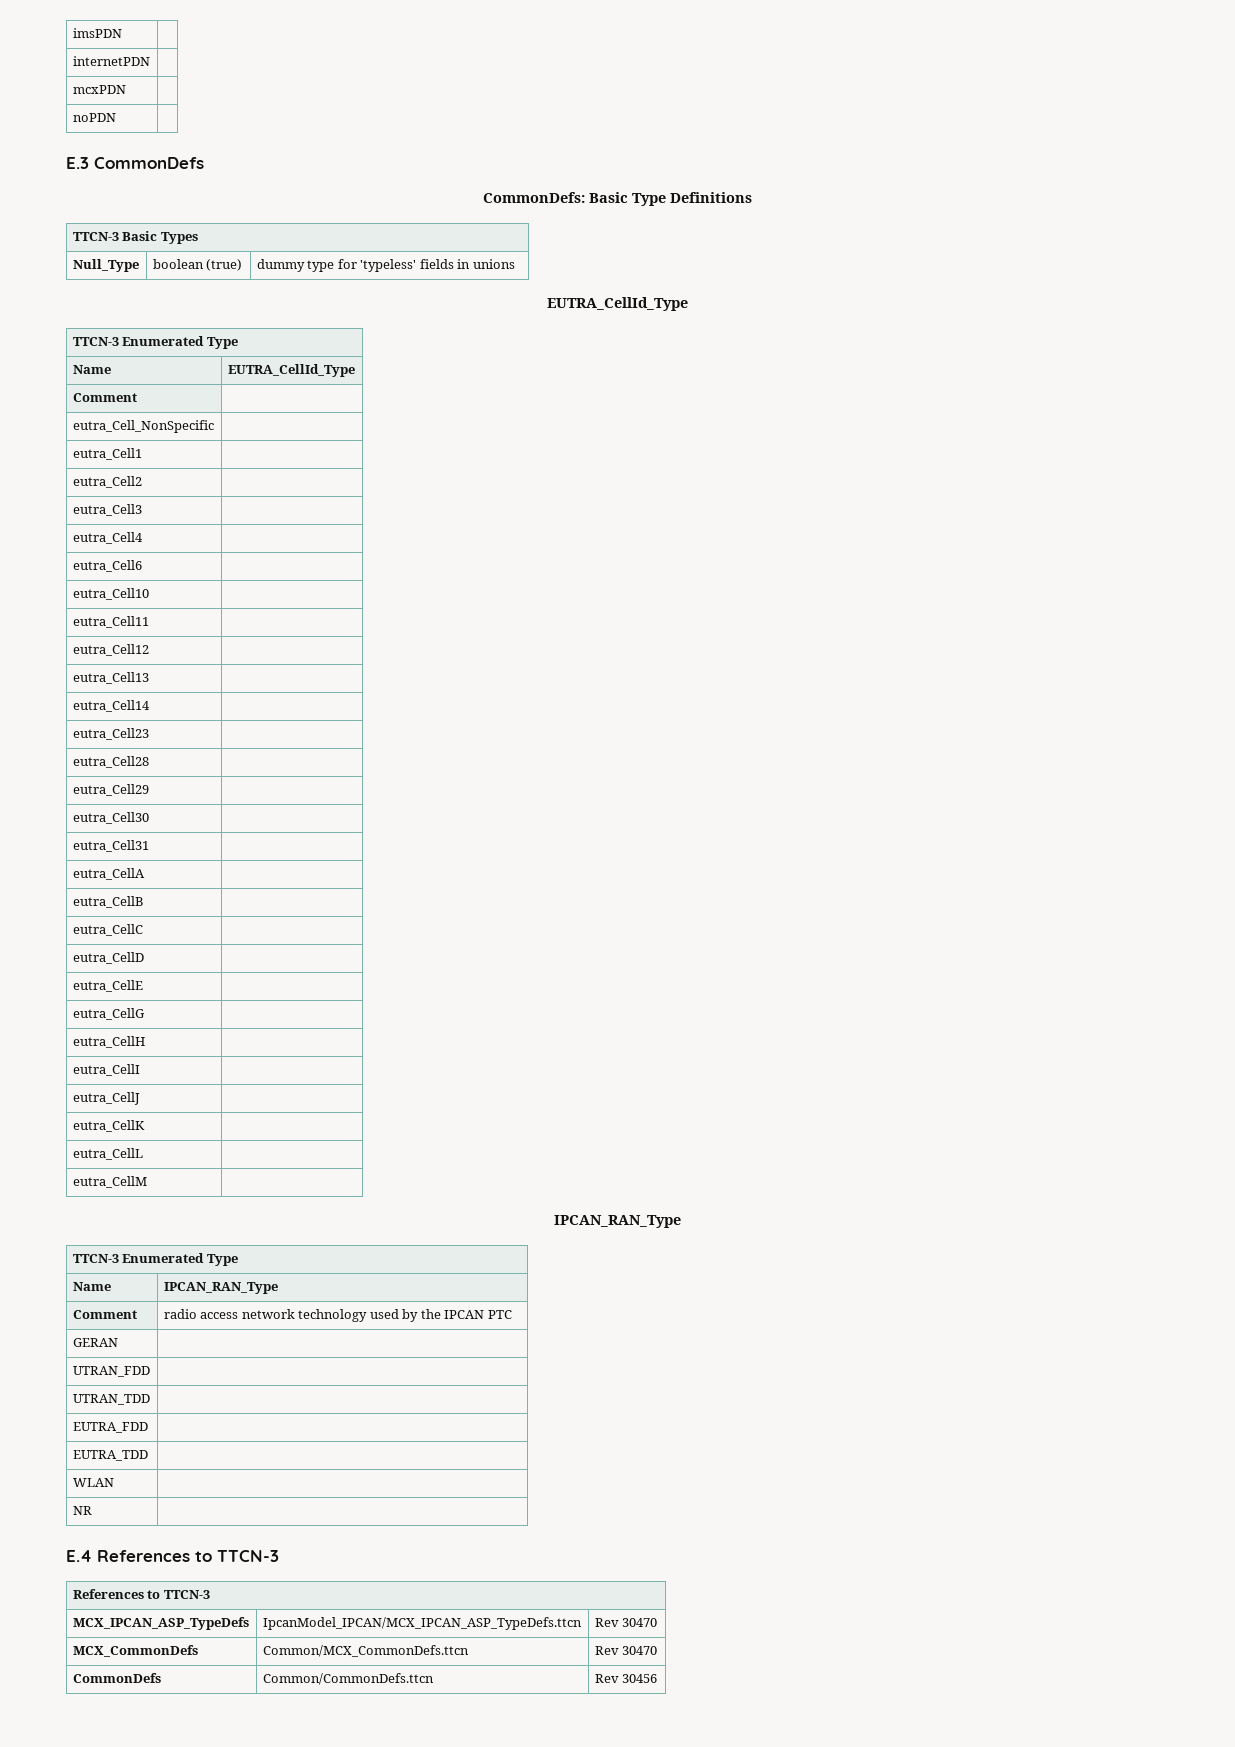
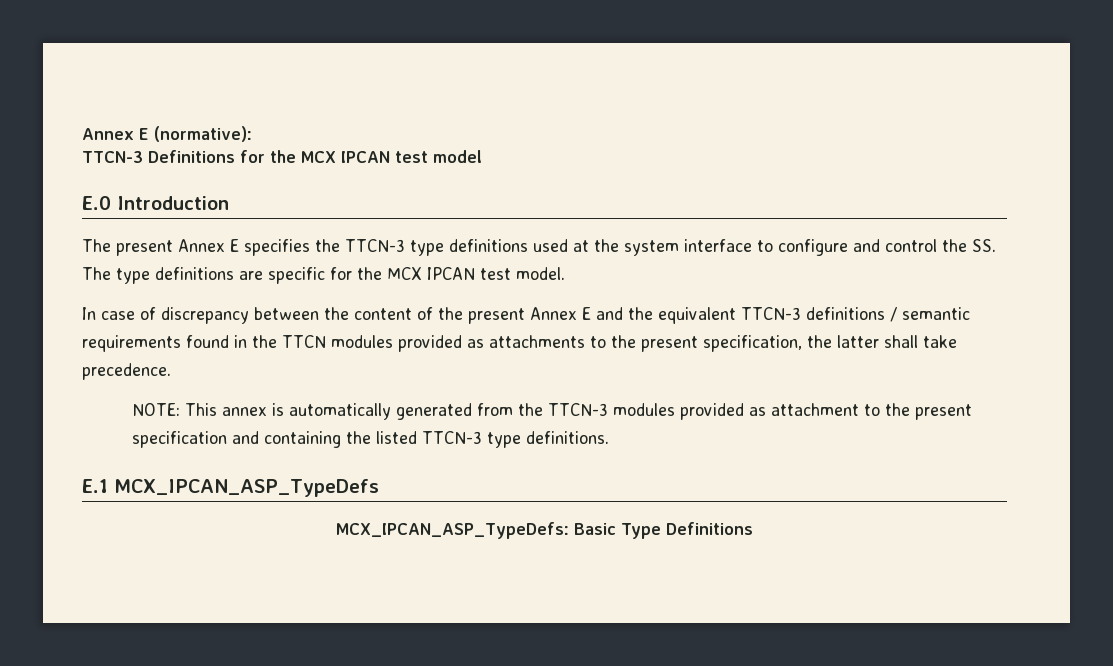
[72,28,122,38] [72,56,150,66] [72,85,126,94] [72,113,116,122] [66,157,204,169] [483,192,752,206] [72,231,198,244] [72,259,139,272] [152,259,243,271] [256,259,515,272] [547,297,688,311] [72,336,238,349] [72,365,111,374] [227,364,355,377] [72,393,137,402] [72,420,214,433] [72,448,142,460] [72,476,142,488] [72,504,142,516] [72,532,143,544] [72,560,142,572] [72,588,149,600] [72,616,149,628] [72,644,149,656] [72,672,149,684] [72,700,150,712] [72,728,149,740] [72,756,149,768] [72,784,149,796] [72,812,149,824] [72,840,149,852] [72,868,145,880] [72,896,144,908] [72,924,143,936] [72,952,144,964] [72,980,143,992] [72,1008,145,1020] [72,1036,145,1048] [72,1064,140,1076] [72,1092,140,1105] [72,1120,145,1132] [72,1148,143,1160] [72,1176,147,1188] [554,1215,681,1228] [72,1253,238,1266] [72,1282,111,1291] [163,1282,278,1294] [72,1310,137,1319] [163,1309,512,1322] [72,1338,118,1347] [72,1366,150,1377] [72,1394,150,1405] [72,1422,148,1433] [72,1450,148,1461] [72,1478,114,1487] [72,1506,92,1515] [66,1550,279,1562] [72,1589,210,1599] [72,1617,249,1630] [262,1617,582,1630] [594,1618,658,1627] [72,1645,198,1657] [262,1645,469,1657] [594,1646,658,1655] [72,1673,161,1683] [262,1673,434,1685] [594,1674,658,1683] imsPDN | // internetPDN | // mcxPDN | // noPDN | // E.3 CommonDefs // CommonDefs: Basic Type Definitions // TTCN-3 Basic Types // Null_Type | boolean (true) | dummy type for 'typeless' fields in unions // EUTRA_CellId_Type // TTCN-3 Enumerated Type // Name | EUTRA_CellId_Type // Comment | // eutra_Cell_NonSpecific | // eutra_Cell1 | // eutra_Cell2 | // eutra_Cell3 | // eutra_Cell4 | // eutra_Cell6 | // eutra_Cell10 | // eutra_Cell11 | // eutra_Cell12 | // eutra_Cell13 | // eutra_Cell14 | // eutra_Cell23 | // eutra_Cell28 | // eutra_Cell29 | // eutra_Cell30 | // eutra_Cell31 | // eutra_CellA | // eutra_CellB | // eutra_CellC | // eutra_CellD | // eutra_CellE | // eutra_CellG | // eutra_CellH | // eutra_CellI | // eutra_CellJ | // eutra_CellK | // eutra_CellL | // eutra_CellM | // IPCAN_RAN_Type // TTCN-3 Enumerated Type // Name | IPCAN_RAN_Type // Comment | radio access network technology used by the IPCAN PTC // GERAN | // UTRAN_FDD | // UTRAN_TDD | // EUTRA_FDD | // EUTRA_TDD | // WLAN | // NR | // E.4 References to TTCN-3 // References to TTCN-3 // MCX_IPCAN_ASP_TypeDefs | IpcanModel_IPCAN/MCX_IPCAN_ASP_TypeDefs.ttcn | Rev 30470 // MCX_CommonDefs | Common/MCX_CommonDefs.ttcn | Rev 30470 // CommonDefs | Common/CommonDefs.ttcn | Rev 30456 -> [82,126,252,142] [82,150,482,163] [82,196,229,210] [82,239,996,256] [82,267,565,284] [82,307,970,324] [82,335,957,352] [82,363,171,380] [132,403,973,420] [132,431,610,448] [82,479,379,497] [335,522,754,539] Annex E (normative): // TTCN-3 Definitions for the MCX IPCAN test model // E.0 Introduction // The present Annex E specifies the TTCN-3 type definitions used at the system interface to configure and control the SS. The type definitions are specific for the MCX IPCAN test model. // In case of discrepancy between the content of the present Annex E and the equivalent TTCN-3 definitions / semantic requirements found in the TTCN modules provided as attachments to the present specification, the latter shall take precedence. // NOTE: This annex is automatically generated from the TTCN-3 modules provided as attachment to the present specification and containing the listed TTCN-3 type definitions. // E.1 MCX_IPCAN_ASP_TypeDefs // MCX_IPCAN_ASP_TypeDefs: Basic Type Definitions

